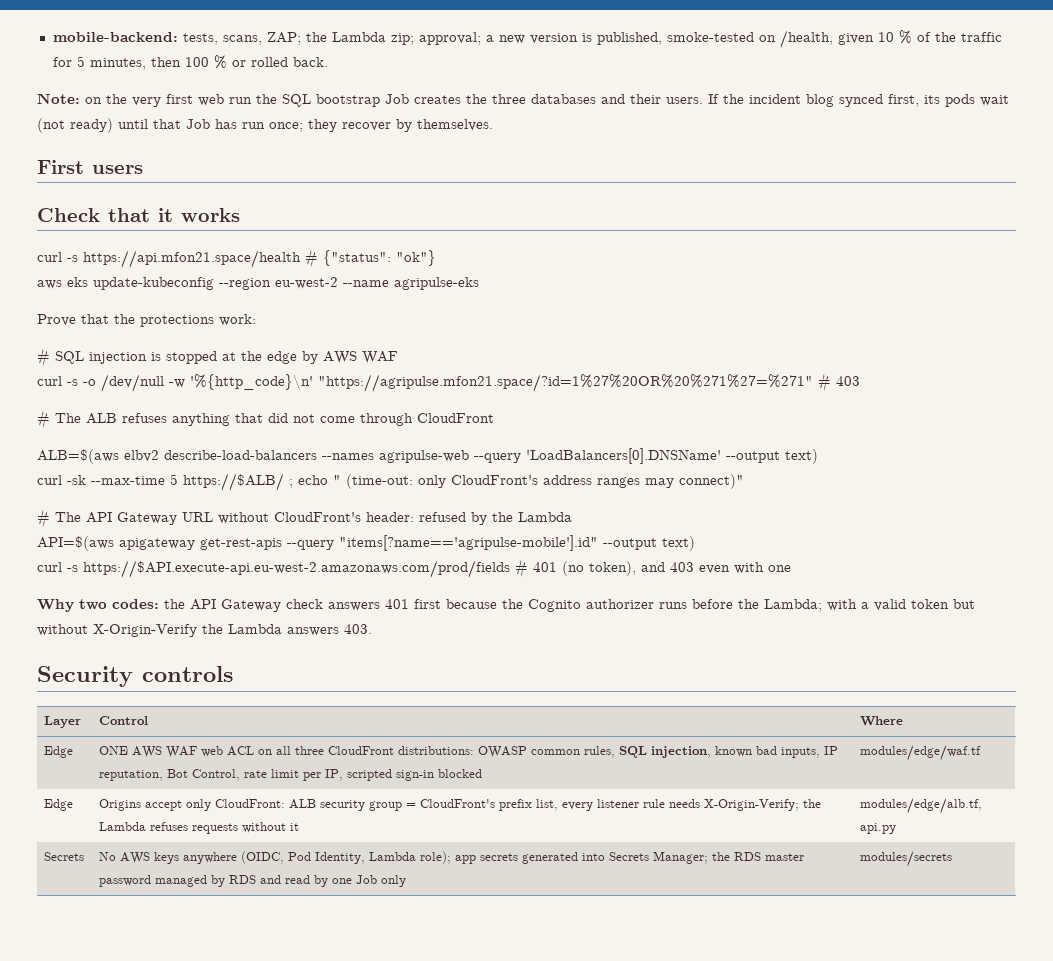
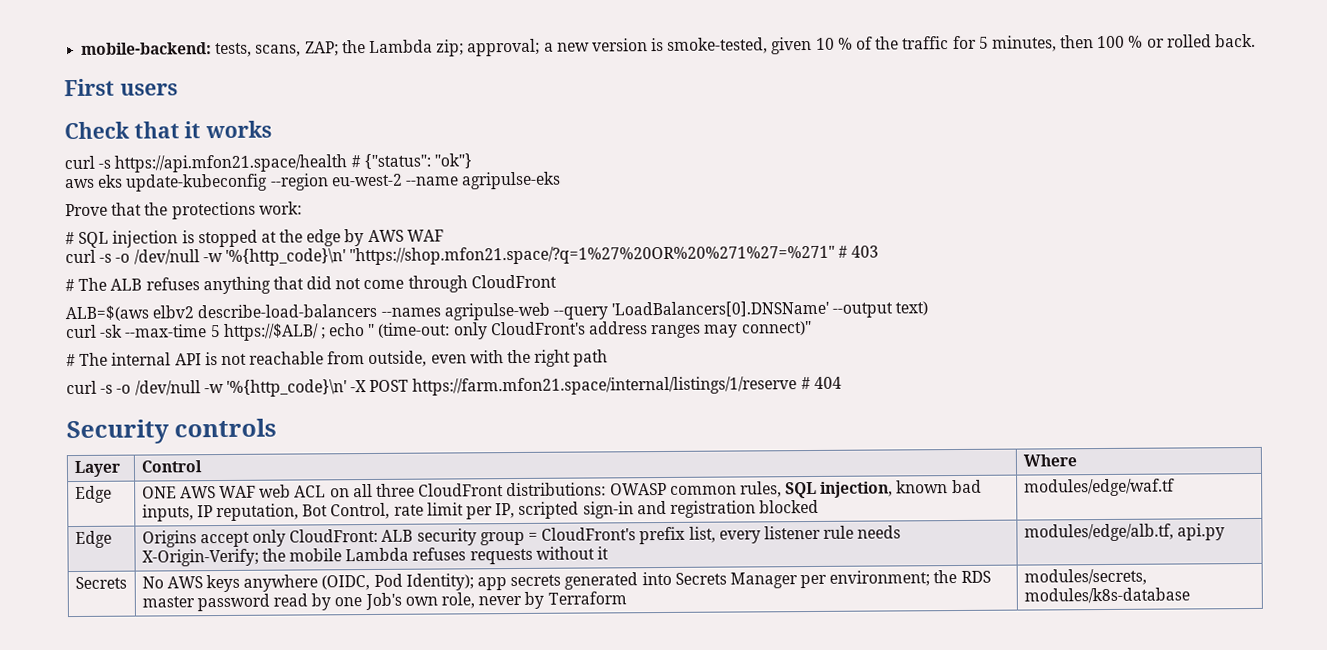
[596,30,833,48] published, smoke-tested on /health, -> [667,37,769,54] smoke-tested,
[37,93,1009,107] [37,118,493,133] // Note: on the very first web run the SQL bootstrap Job creates the three databases and their users. If the incident blog synced first, its pods wait (not ready) until that Job has run once; they recover by themselves. -> (1257, 40) none
[318,374,813,392] "https://agripulse.mfon21.space/?id=1%27%20OR%20%271%27=%271" -> [349,244,836,266] "https://shop.mfon21.space/?q=1%27%20OR%20%271%27=%271"
[86,512,572,525] [37,535,695,551] [37,559,791,578] [37,599,975,612] [37,624,372,637] API Gateway URL without CloudFront's header: refused by the Lambda // API=$(aws apigateway get-rest-apis --query "items[?name=='agripulse-mobile'].id" --output text) // curl -s https://$API.execute-api.eu-west-2.amazonaws.com/prod/fields # 401 (no token), and 403 even with one // Why two codes: the API Gateway check answers 401 first because the Cognito authorizer runs before the Lambda; with a valid token but without X-Origin-Verify the Lambda answers 403. -> [111,349,609,368] [66,376,842,397] internal API is not reachable from outside, even with the right path // curl -s -o /dev/null -w '%{http_code}\n' -X POST https://farm.mfon21.space/internal/listings/1/reserve # 404
(435, 775) none -> [636,500,756,518] and registration
(822, 803) none -> [289,548,343,562] mobile
[315,851,452,864] Identity, Lambda role); -> [405,573,474,591] Identity);
[653,851,709,864] Manager; -> [729,570,931,589] Manager per environment;
[155,875,407,887] [860,851,953,867] managed by RDS and read by one Job only | modules/secrets -> [273,591,627,611] [1023,568,1147,586] [1023,587,1190,604] read by one Job's own role, never by Terraform | modules/secrets, modules/k8s-database

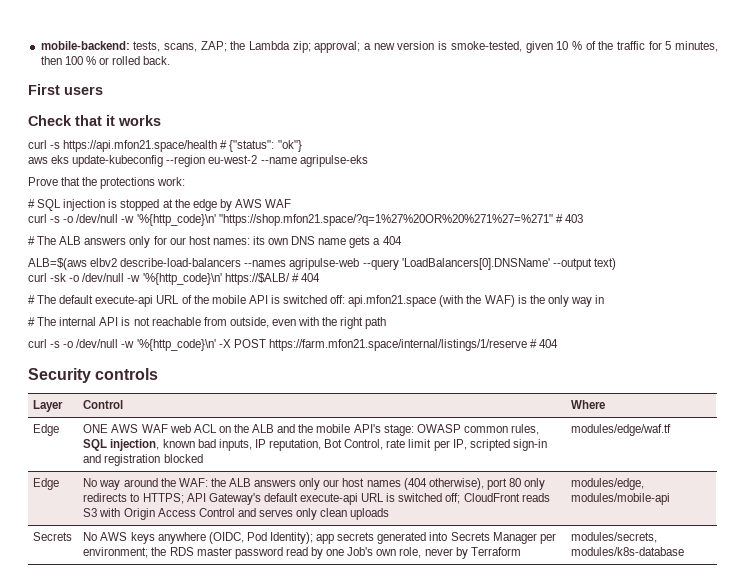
[145,274,557,295] refuses anything that did not come through CloudFront -> [84,236,402,248] answers only for our host names: its own DNS name gets a 404
[124,320,812,341] --max-time 5 https://$ALB/ ; echo " (time-out: only CloudFront's address ranges may connect)" -> [69,273,320,285] [28,295,605,307] -o /dev/null -w '%{http_code}\n' https://$ALB/ # 404 // # The default execute-api URL of the mobile API is switched off: api.mfon21.space (with the WAF) is the only way in
[352,482,607,498] all three CloudFront distributions: -> [233,424,414,436] the ALB and the mobile API's stage:
[141,525,902,548] [141,546,609,567] [1023,523,1225,542] Origins accept only CloudFront: ALB security group = CloudFront's prefix list, every listener rule needs X-Origin-Verify; the mobile Lambda refuses requests without it | modules/edge/alb.tf, api.py -> [83,478,546,490] [83,493,550,505] [83,508,390,520] [571,478,645,490] [571,493,671,505] No way around the WAF: the ALB answers only our host names (404 otherwise), port 80 only redirects to HTTPS; API Gateway's default execute-api URL is switched off; CloudFront reads S3 with Origin Access Control and serves only clean uploads | modules/edge, modules/mobile-api

